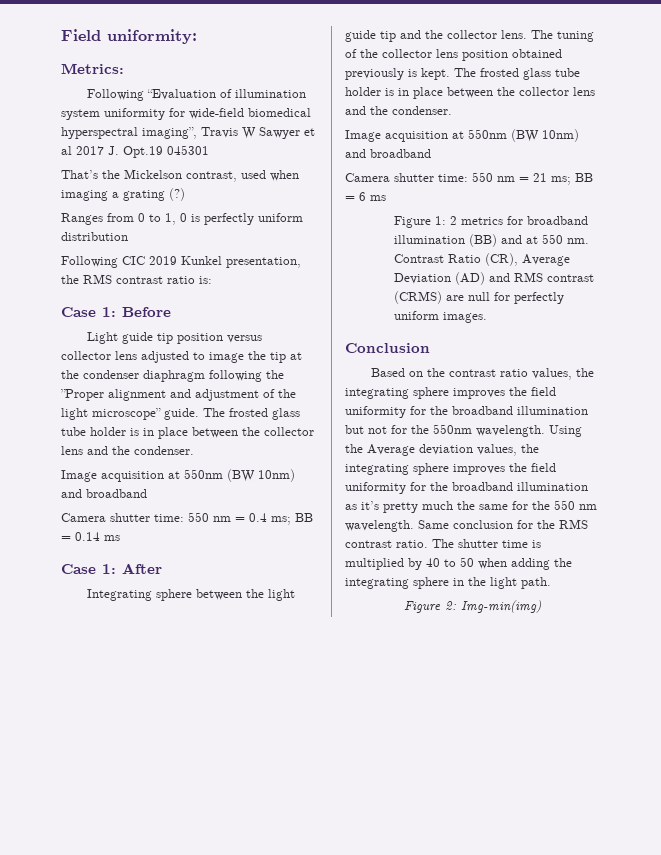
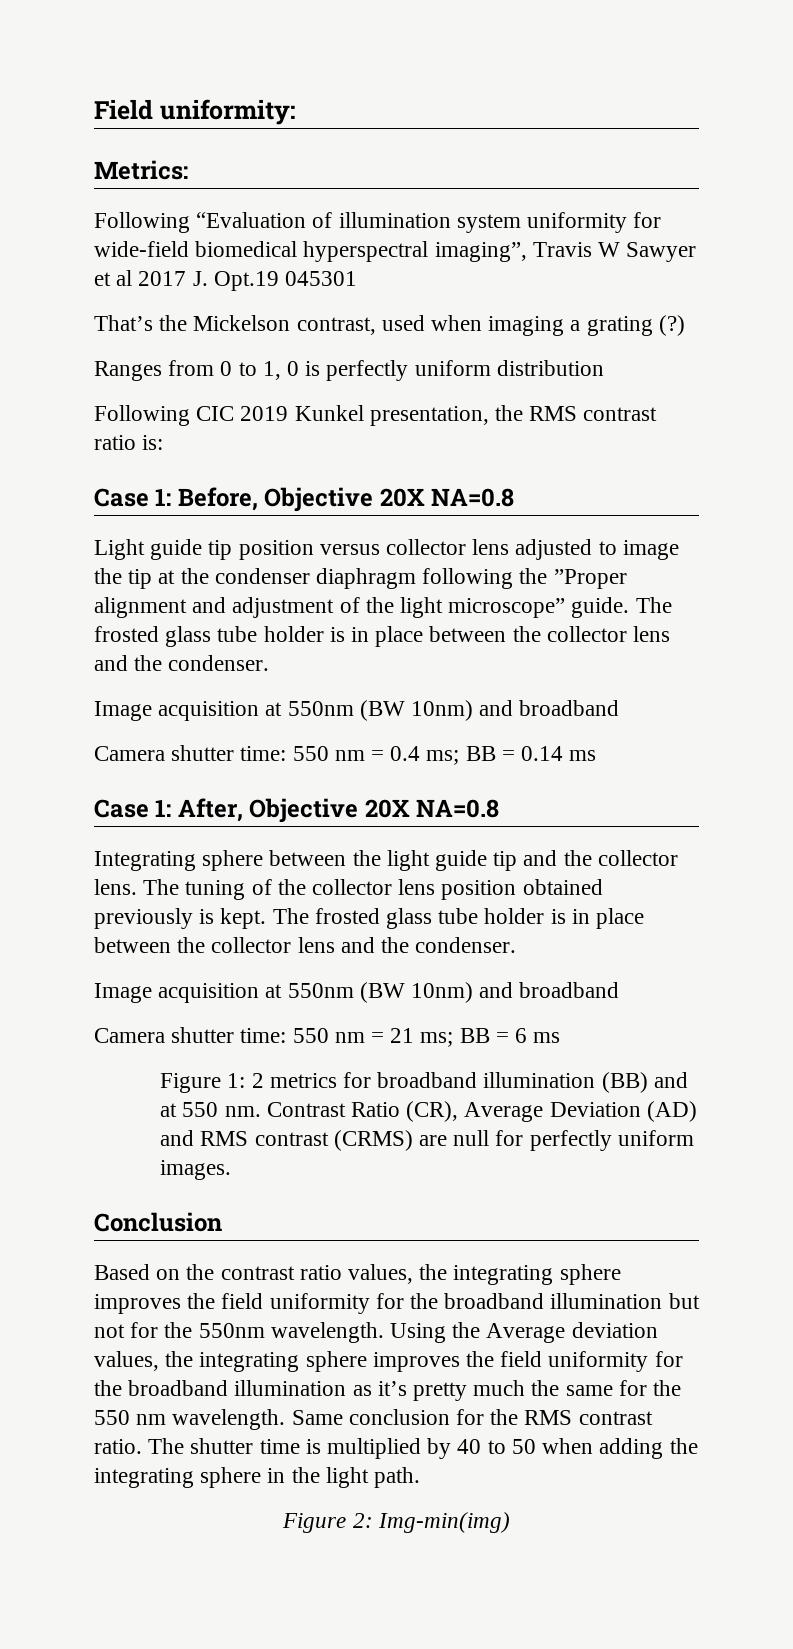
[122,307,171,317] Before -> [177,487,515,512] Before, Objective 20X NA=0.8
[122,563,162,574] After -> [177,798,500,823] After, Objective 20X NA=0.8

